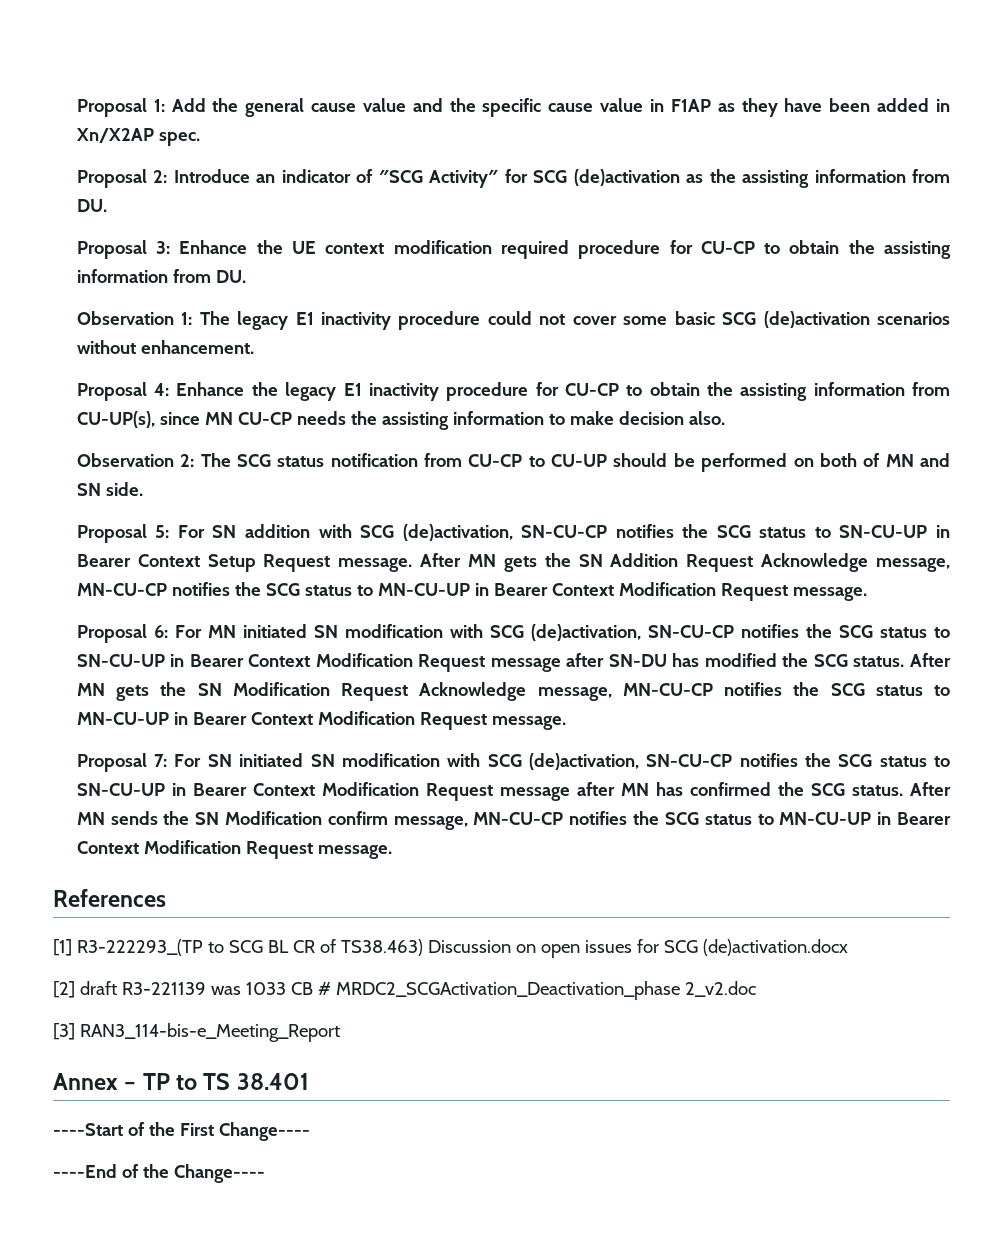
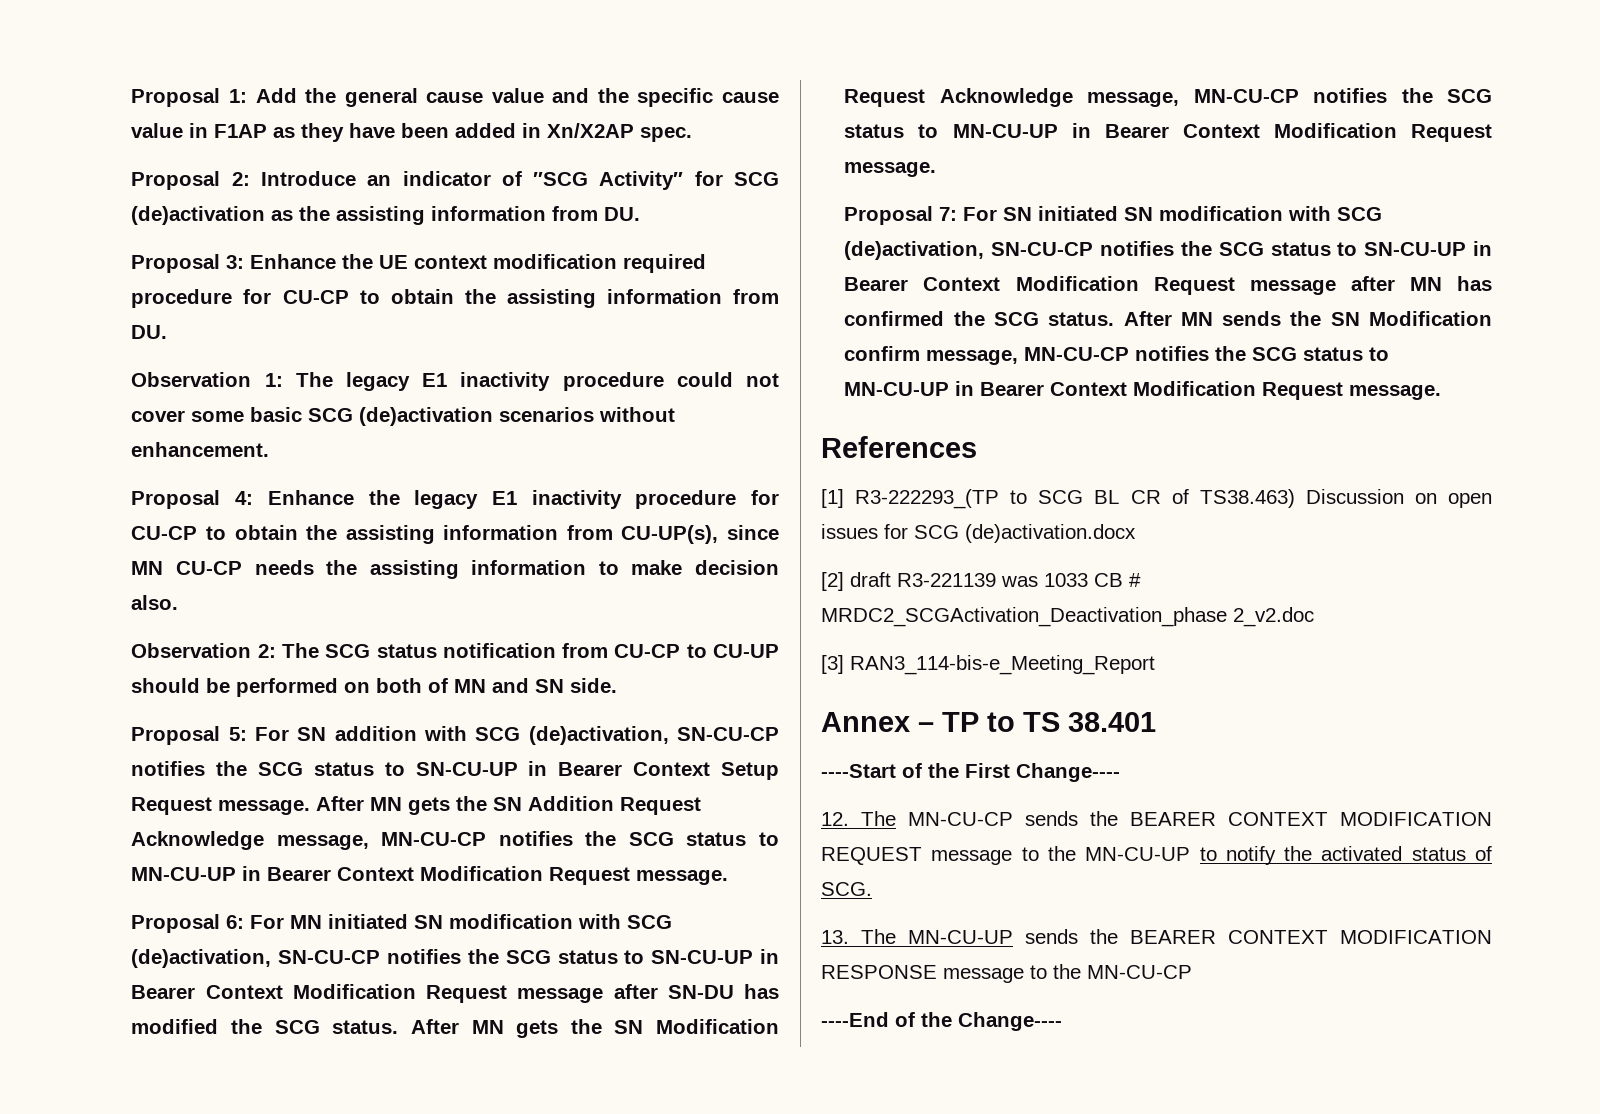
(310, 1131) none -> [821,811,1492,826] [821,846,1492,865] [821,882,872,896] [821,929,1492,944] [821,964,1192,983] // 12. The MN-CU-CP sends the BEARER CONTEXT MODIFICATION REQUEST message to the MN-CU-UP to notify the activated status of SCG. // 13. The MN-CU-UP sends the BEARER CONTEXT MODIFICATION RESPONSE message to the MN-CU-CP

